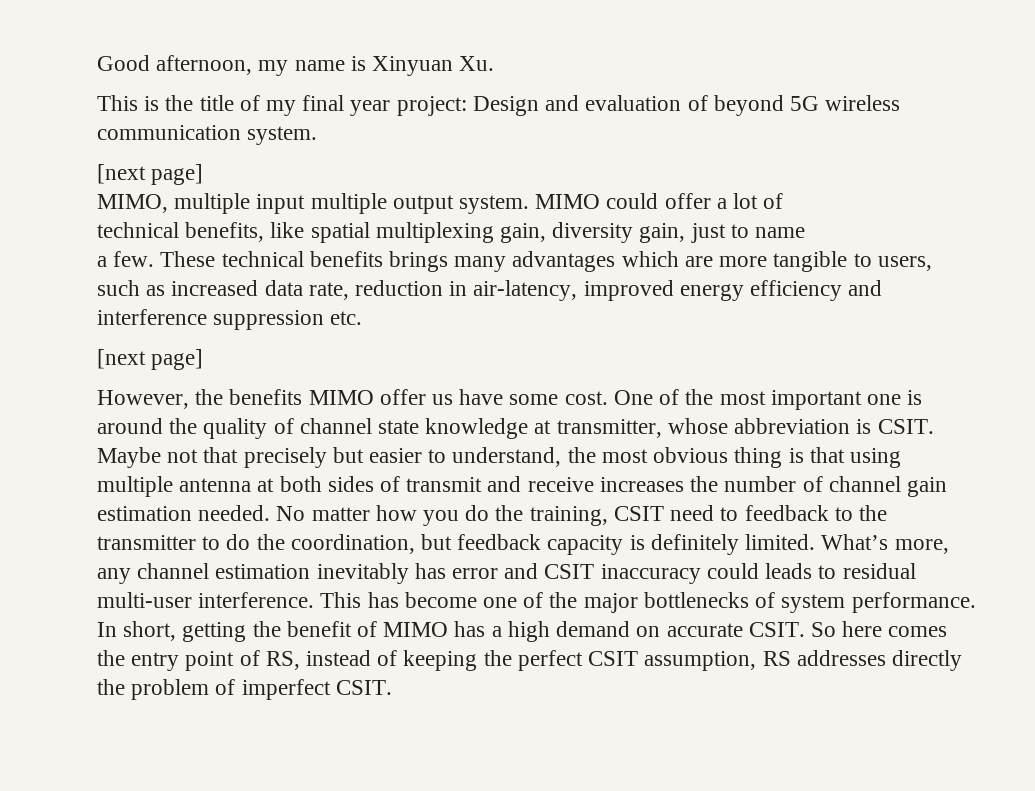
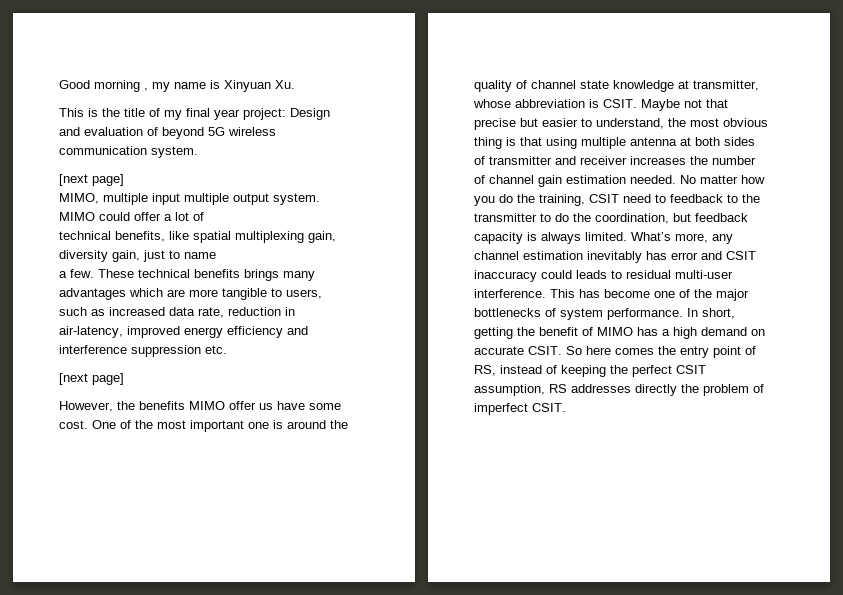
[156,55,253,75] afternoon, -> [94,80,148,92] morning ,
[243,447,327,468] precisely -> [474,118,516,130] precise
[406,476,594,492] transmit and receive -> [489,156,627,165] transmitter and receiver
[650,534,739,555] definitely -> [541,232,581,244] always

